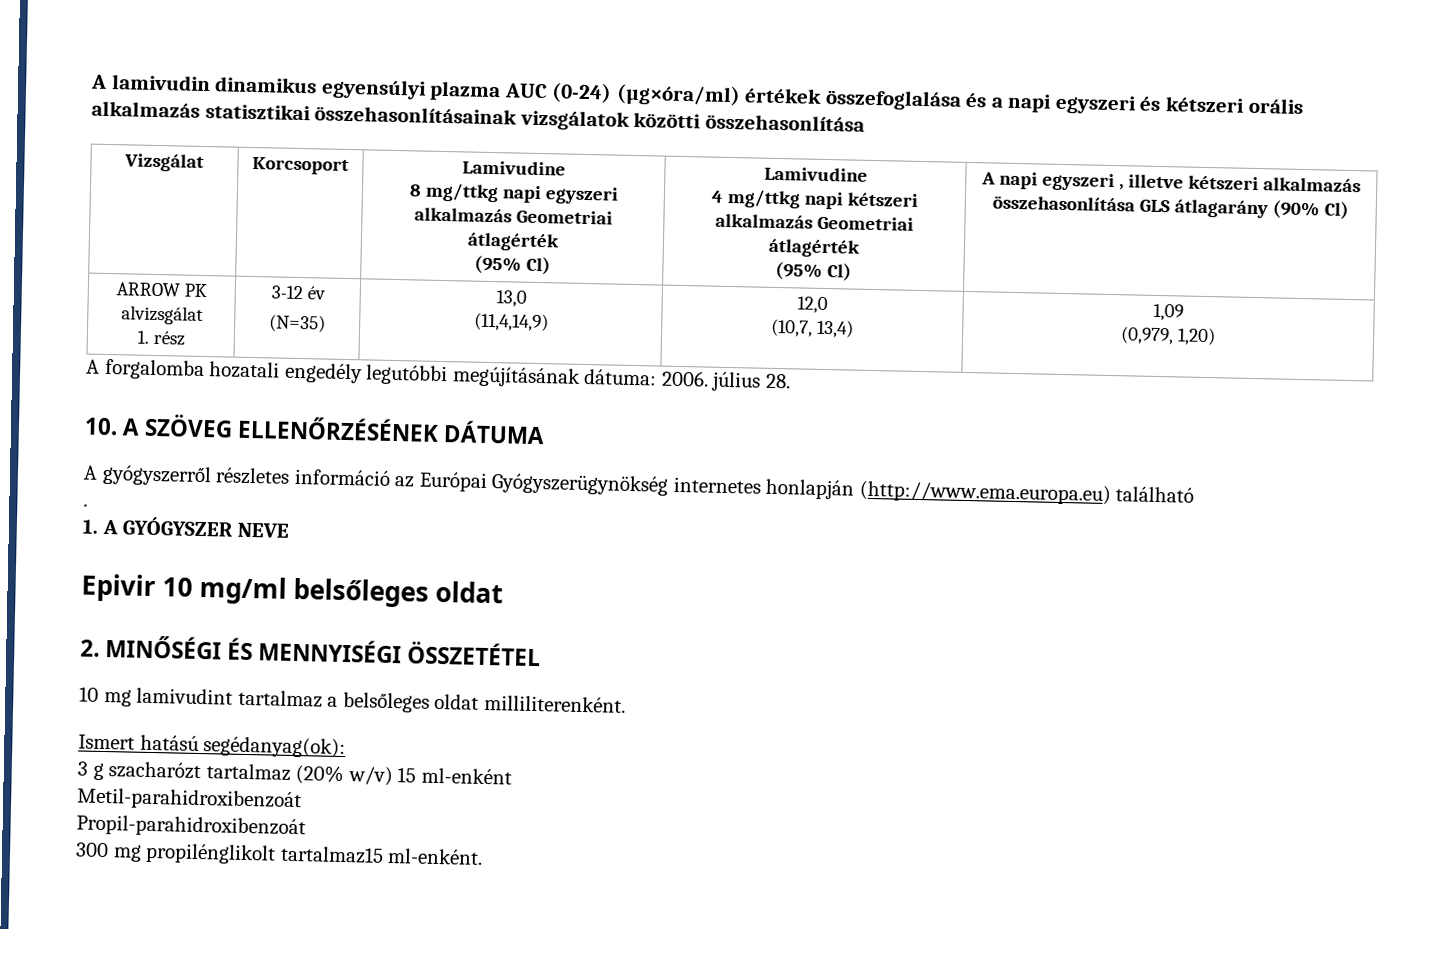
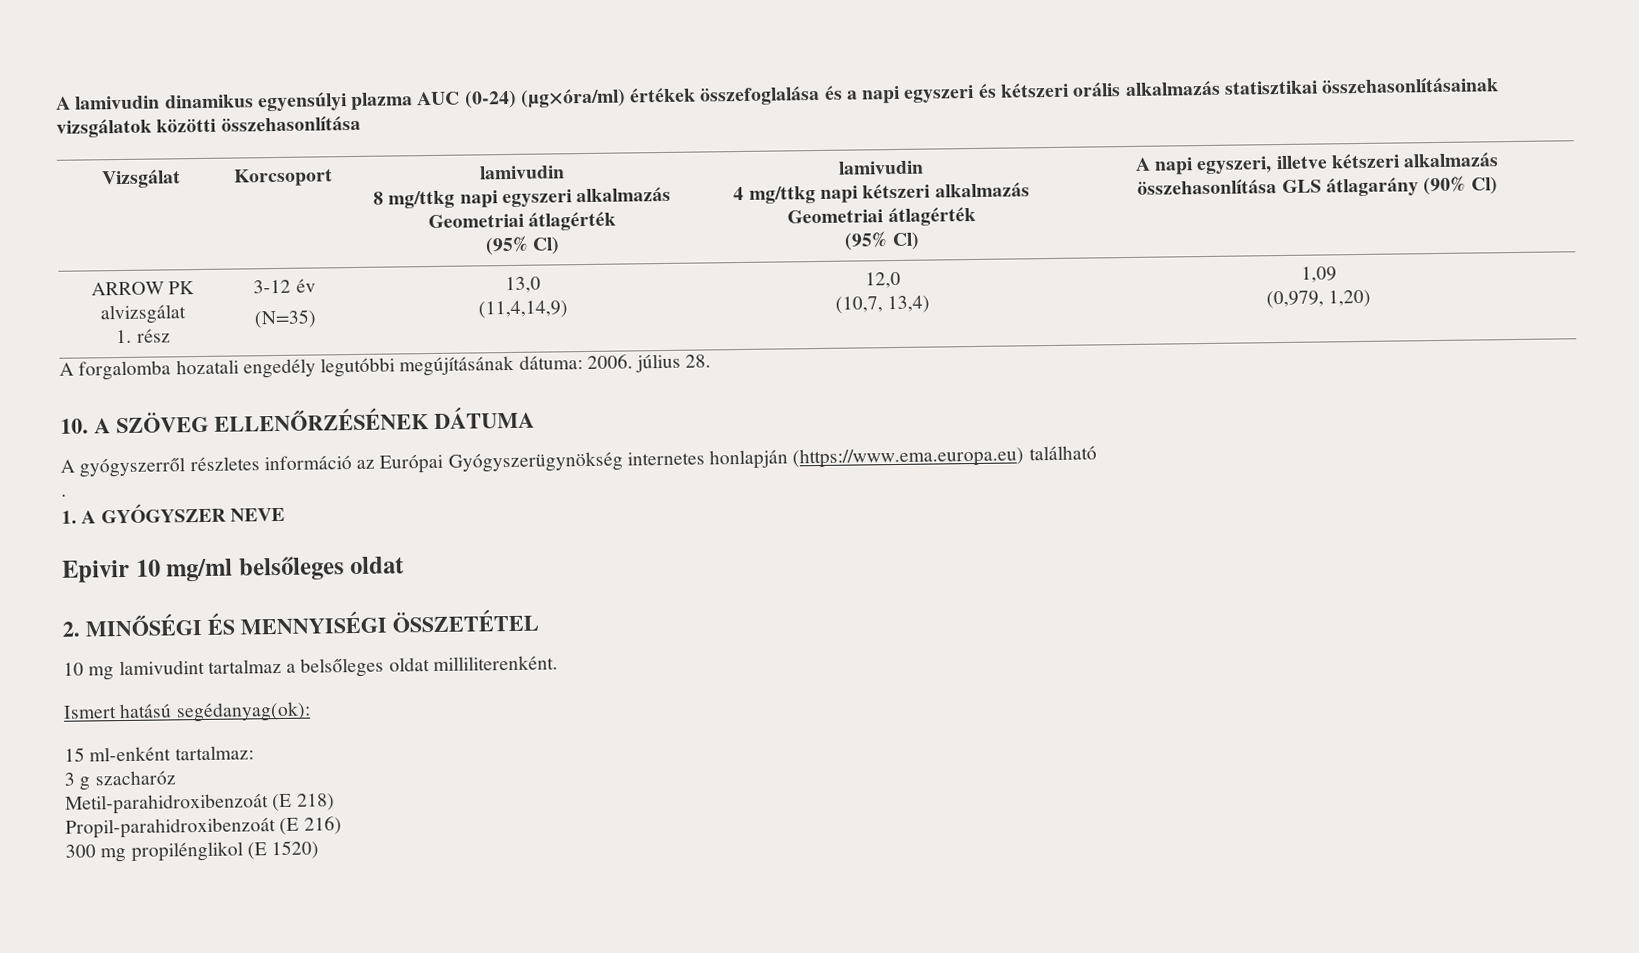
[462,160,566,176] Lamivudine -> [478,165,565,180] lamivudin
[763,166,868,182] Lamivudine -> [838,160,924,175] lamivudin
[1042,172,1124,192] egyszeri , -> [1196,156,1273,175] egyszeri,
[858,480,1111,506] (http://www.ema.europa.eu) -> [792,446,1025,469] (https://www.ema.europa.eu)
(347, 747) none -> [64,745,254,762] // 15 ml-enként tartalmaz:
[108,761,512,787] szacharózt tartalmaz (20% w/v) 15 ml-enként -> [94,770,176,786] szacharóz
(302, 799) none -> [272,793,335,812] (E 218)
(306, 826) none -> [279,816,342,836] (E 216)
[145,842,484,865] propilénglikolt tartalmaz15 ml-enként. -> [130,840,320,862] propilénglikol (E 1520)

